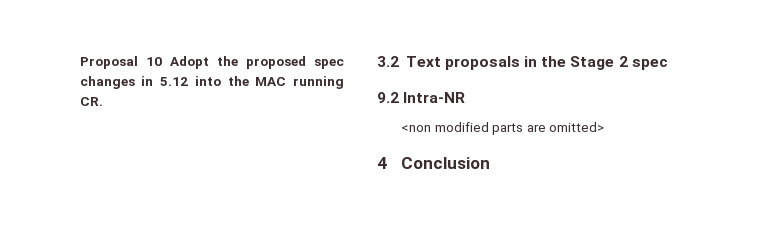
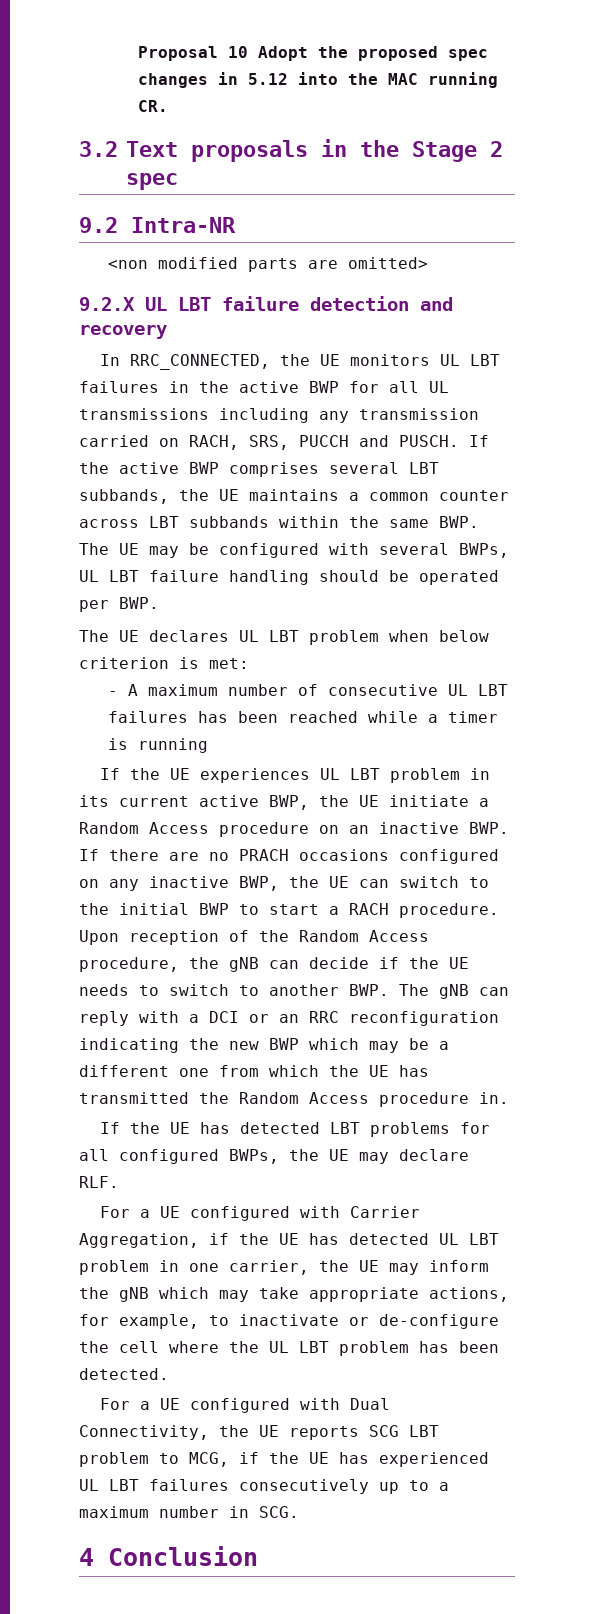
(605, 127) none -> [79,296,453,311] [79,325,167,339] [100,354,501,370] [79,381,449,393] [79,408,479,423] [79,435,489,450] [79,462,439,477] [79,489,509,504] [79,516,479,528] [79,543,509,558] [79,570,499,585] [79,597,159,612] [79,630,489,645] [79,657,249,669] [108,684,509,696] [108,711,499,723] [108,738,209,753] [100,768,491,783] [79,795,489,810] [79,822,509,837] [79,849,499,864] [79,876,489,891] [79,903,499,918] [79,930,429,945] [79,957,469,972] [79,984,509,999] [79,1011,499,1026] [79,1038,449,1053] [79,1065,429,1077] [79,1092,509,1107] [100,1122,491,1137] [79,1149,469,1164] [79,1176,119,1188] [100,1206,421,1221] [79,1233,499,1248] [79,1260,489,1275] [79,1287,509,1302] [79,1314,499,1329] [79,1341,499,1356] [79,1368,169,1380] [100,1398,391,1413] [79,1425,439,1440] [79,1452,489,1467] [79,1479,449,1494] [79,1506,299,1518] // 9.2.X UL LBT failure detection and recovery // In RRC_CONNECTED, the UE monitors UL LBT failures in the active BWP for all UL transmissions including any transmission carried on RACH, SRS, PUCCH and PUSCH. If the active BWP comprises several LBT subbands, the UE maintains a common counter across LBT subbands within the same BWP. The UE may be configured with several BWPs, UL LBT failure handling should be operated per BWP. // The UE declares UL LBT problem when below criterion is met: // - A maximum number of consecutive UL LBT failures has been reached while a timer is running // If the UE experiences UL LBT problem in its current active BWP, the UE initiate a Random Access procedure on an inactive BWP. If there are no PRACH occasions configured on any inactive BWP, the UE can switch to the initial BWP to start a RACH procedure. Upon reception of the Random Access procedure, the gNB can decide if the UE needs to switch to another BWP. The gNB can reply with a DCI or an RRC reconfiguration indicating the new BWP which may be a different one from which the UE has transmitted the Random Access procedure in. // If the UE has detected LBT problems for all configured BWPs, the UE may declare RLF. // For a UE configured with Carrier Aggregation, if the UE has detected UL LBT problem in one carrier, the UE may inform the gNB which may take appropriate actions, for example, to inactivate or de-configure the cell where the UL LBT problem has been detected. // For a UE configured with Dual Connectivity, the UE reports SCG LBT problem to MCG, if the UE has experienced UL LBT failures consecutively up to a maximum number in SCG.

